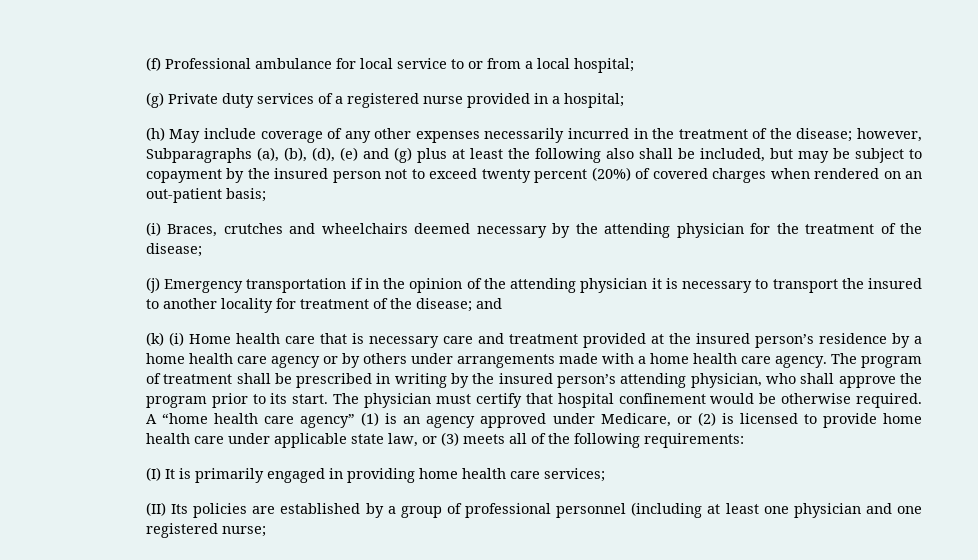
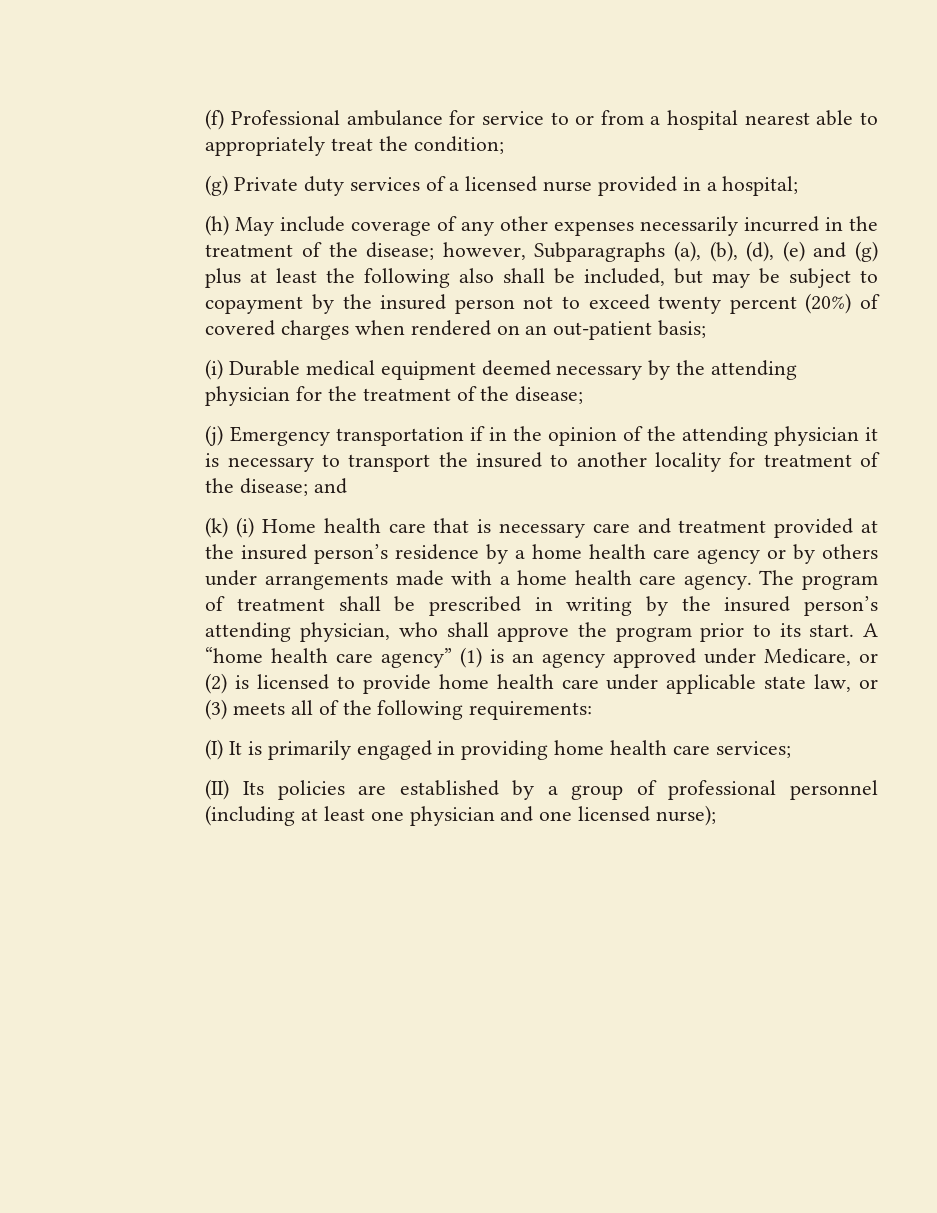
[359,58,393,69] local -> (476, 117) none
[536,58,634,73] local hospital; -> [667,110,879,130] [205,136,504,156] hospital nearest able to appropriately treat the condition;
[346,93,419,108] registered -> [465,176,538,192] licensed
[167,223,408,237] Braces, crutches and wheelchairs -> [229,360,476,380] Durable medical equipment
[333,393,922,408] The physician must certify that hospital confinement would be otherwise required. -> (855, 630) none
[145,523,266,538] registered nurse; -> [578,805,716,826] licensed nurse);

